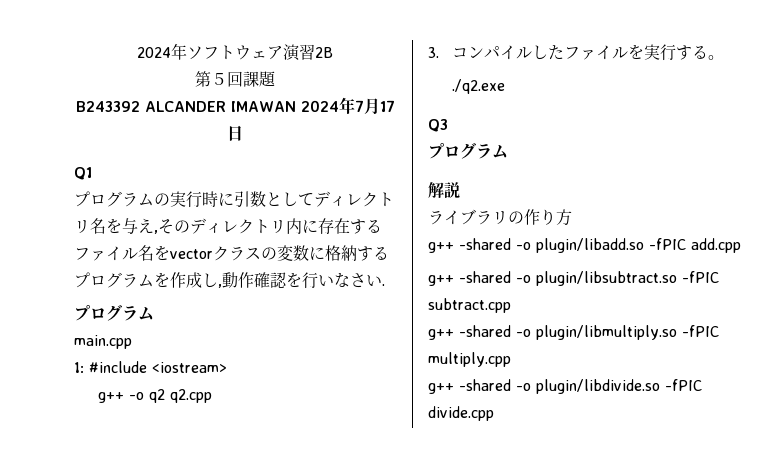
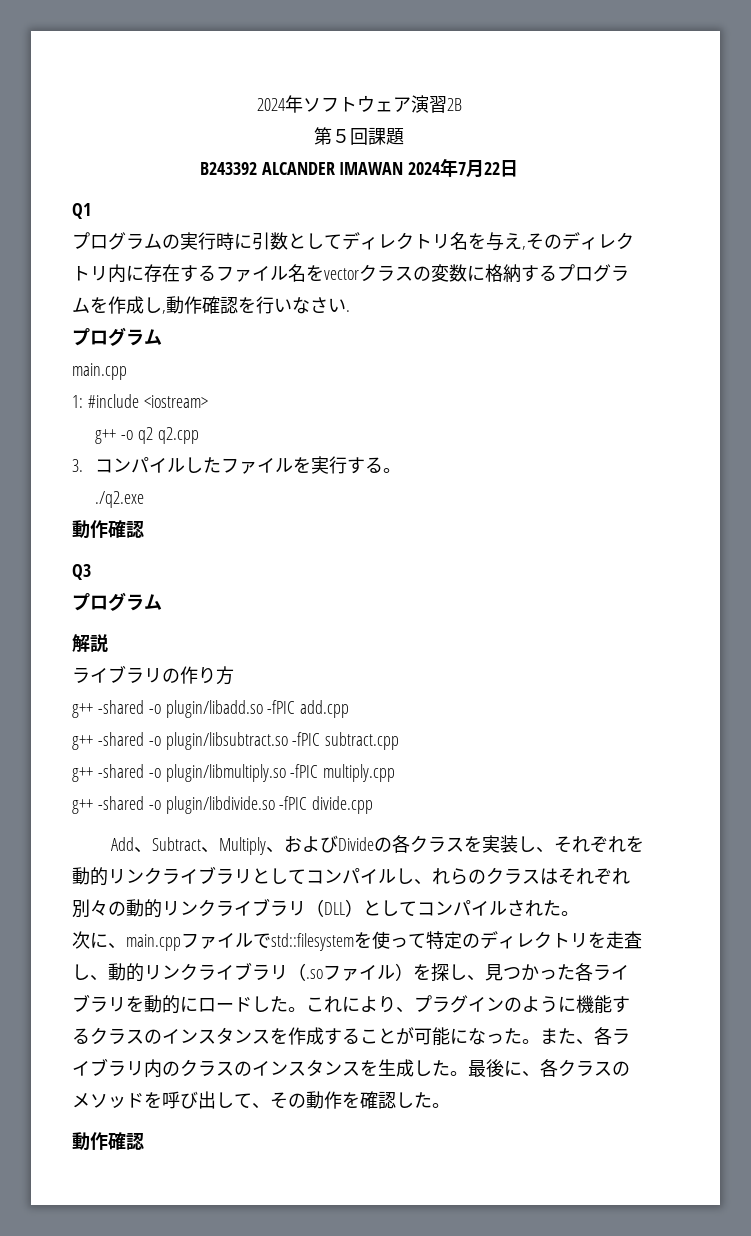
[379,100,395,112] 17 -> [484,162,501,175] 22
(505, 86) none -> [72,520,144,538] // 動作確認
(494, 413) none -> [111,835,645,855] [72,866,630,886] [72,898,579,918] [72,931,642,951] [72,962,629,982] [72,994,630,1014] [72,1027,630,1046] [72,1058,630,1078] [72,1091,450,1109] [72,1132,144,1150] // Add、Subtract、Multiply、およびDivideの各クラスを実装し、それぞれを動的リンクライブラリとしてコンパイルし、れらのクラスはそれぞれ別々の動的リンクライブラリ（DLL）としてコンパイルされた。 // 次に、main.cppファイルでstd::filesystemを使って特定のディレクトリを走査し、動的リンクライブラリ（.soファイル）を探し、見つかった各ライブラリを動的にロードした。これにより、プラグインのように機能するクラスのインスタンスを作成することが可能になった。また、各ライブラリ内のクラスのインスタンスを生成した。最後に、各クラスのメソッドを呼び出して、その動作を確認した。 // 動作確認

